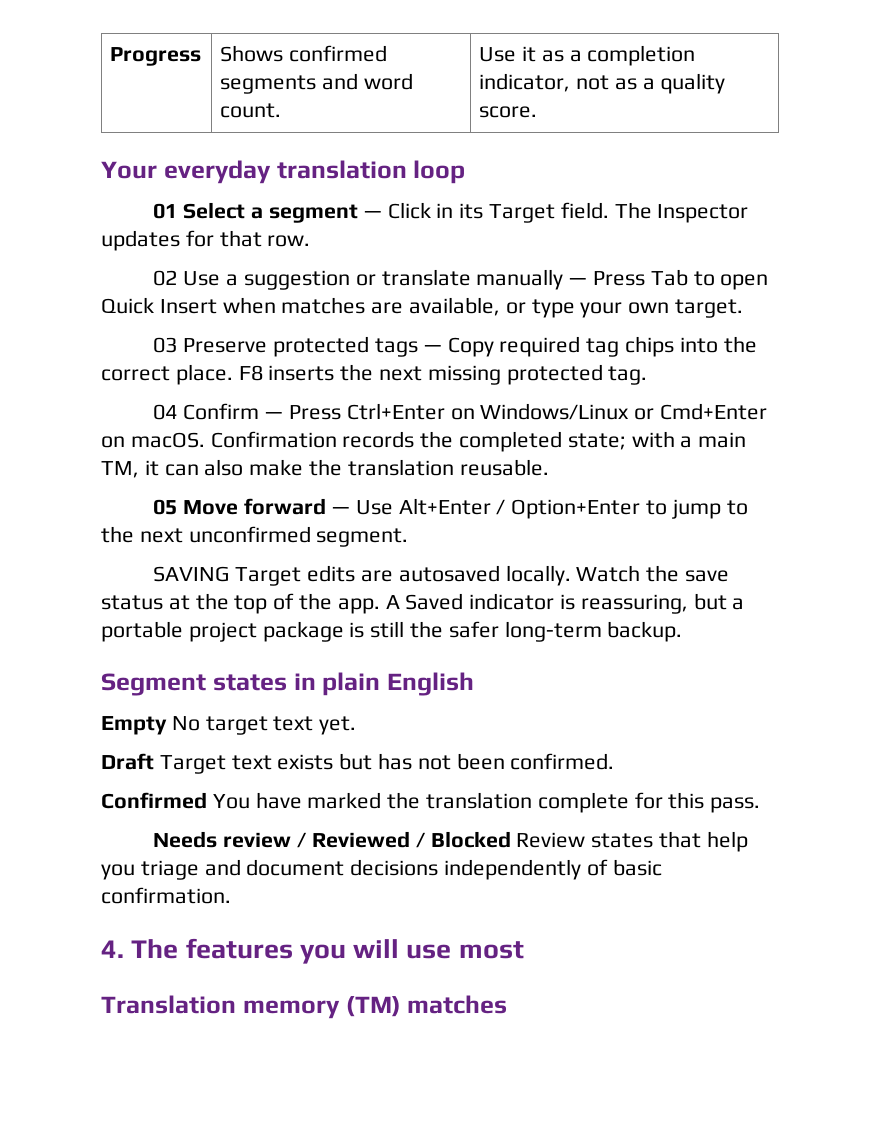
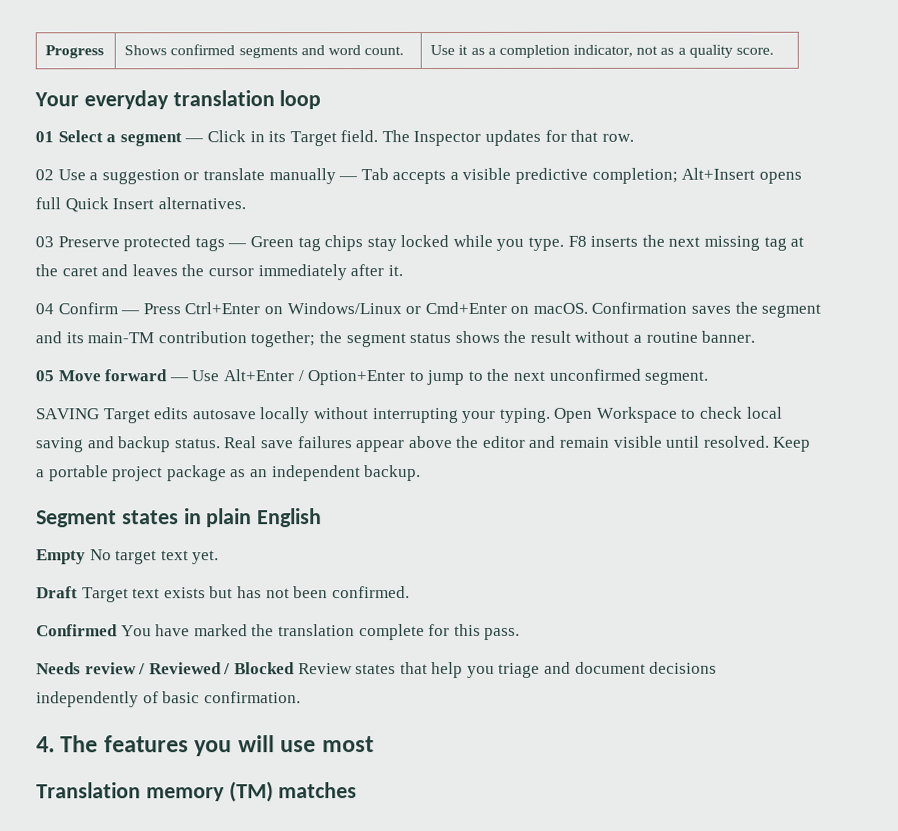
[592,269,769,290] [101,297,744,318] Press Tab to open Quick Insert when matches are available, or type your own target. -> [360,167,802,185] [35,197,246,213] Tab accepts a visible predictive completion; Alt+Insert opens full Quick Insert alternatives.
[447,336,757,357] [101,364,233,385] Copy required tag chips into the correct place. -> [249,234,565,252] Green tag chips stay locked while you type.
[506,364,648,385] protected tag. -> [763,236,805,251] [35,264,403,281] tag at the caret and leaves the cursor immediately after it.
[342,431,747,452] [101,459,549,478] records the completed state; with a main TM, it can also make the translation reusable. -> [691,301,822,318] [35,330,756,348] saves the segment and its main-TM contribution together; the segment status shows the result without a routine banner.
[360,565,729,586] [101,593,745,614] [101,621,602,642] are autosaved locally. Watch the save status at the top of the app. A Saved indicator is reassuring, but a portable project package is still the safer long-term -> [191,406,783,424] [36,435,812,453] [36,465,361,482] autosave locally without interrupting your typing. Open Workspace to check local saving and backup status. Real save failures appear above the editor and remain visible until resolved. Keep a portable project package as an independent

